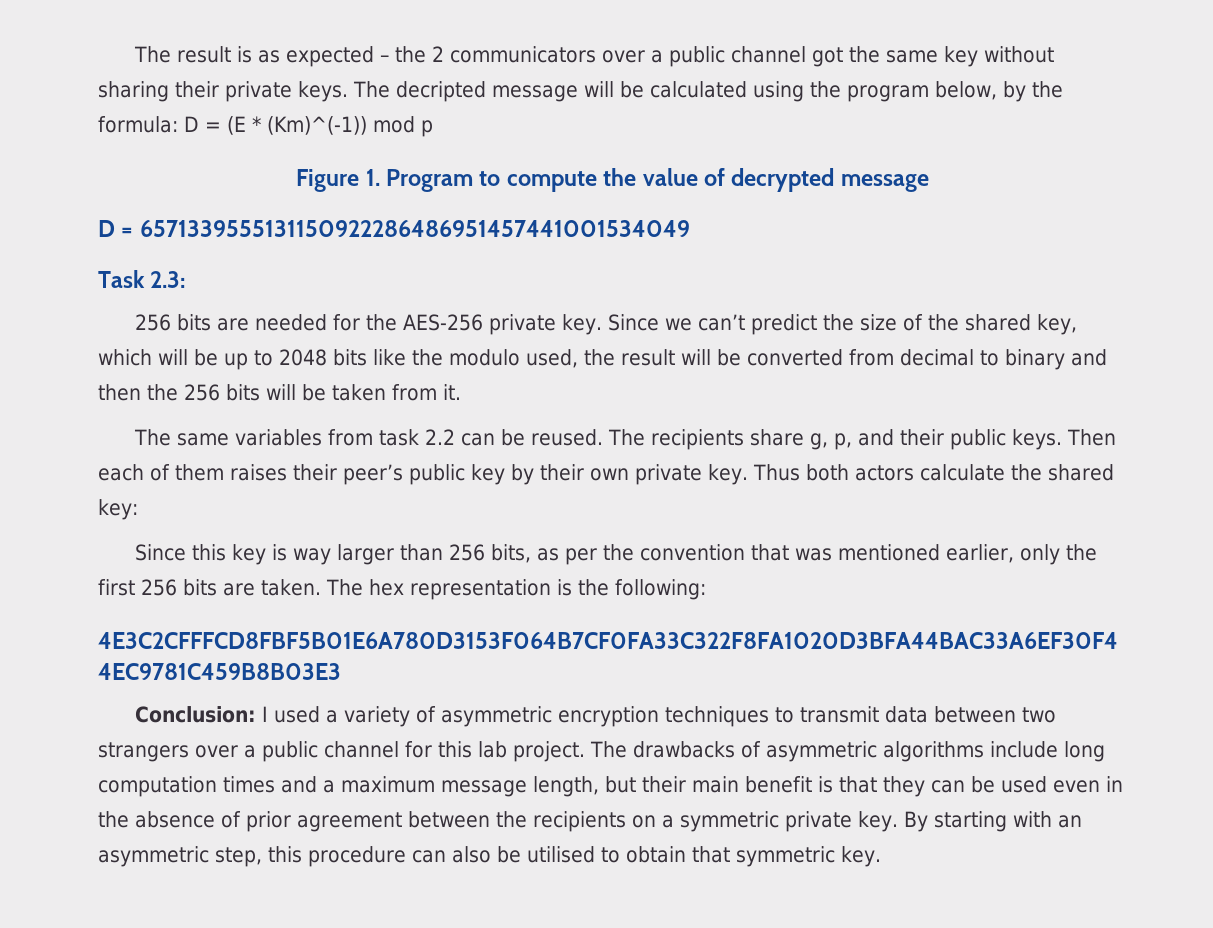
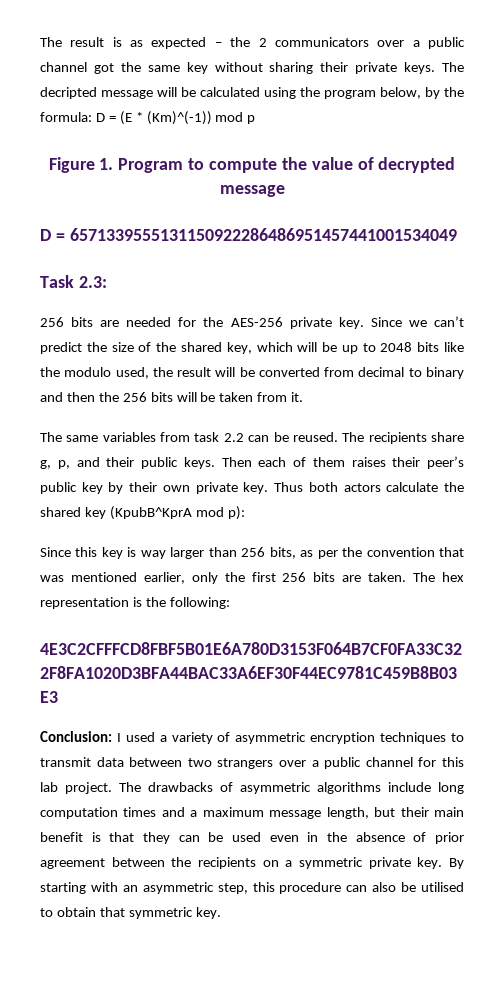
[98,499,138,520] key: -> [84,506,245,520] key (KpubB^KprA mod p):

